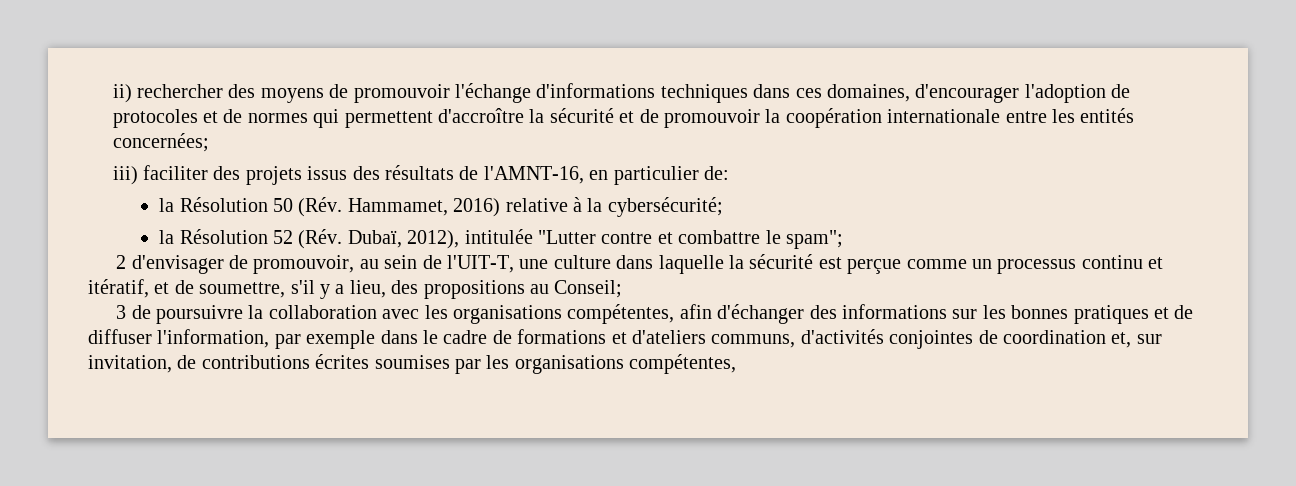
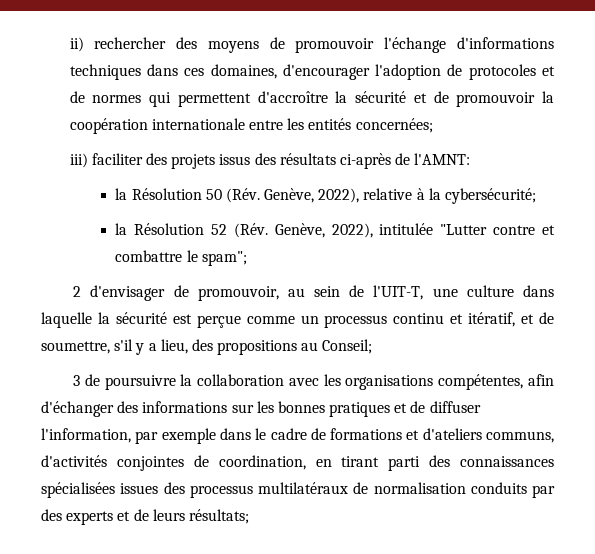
[459,166,729,185] de l'AMNT-16, en particulier de: -> [339,153,471,169] ci-après de l'AMNT:
[347,198,501,217] Hammamet, 2016) -> [264,188,360,203] Genève, 2022),
[347,230,460,249] Dubaï, 2012), -> [274,223,373,238] Genève, 2022),
[1002,330,1162,348] [88,354,737,374] coordination et, sur invitation, de contributions écrites soumises par les organisations compétentes, -> [218,455,554,471] [41,482,555,498] [41,509,249,525] coordination, en tirant parti des connaissances spécialisées issues des processus multilatéraux de normalisation conduits par des experts et de leurs résultats;

